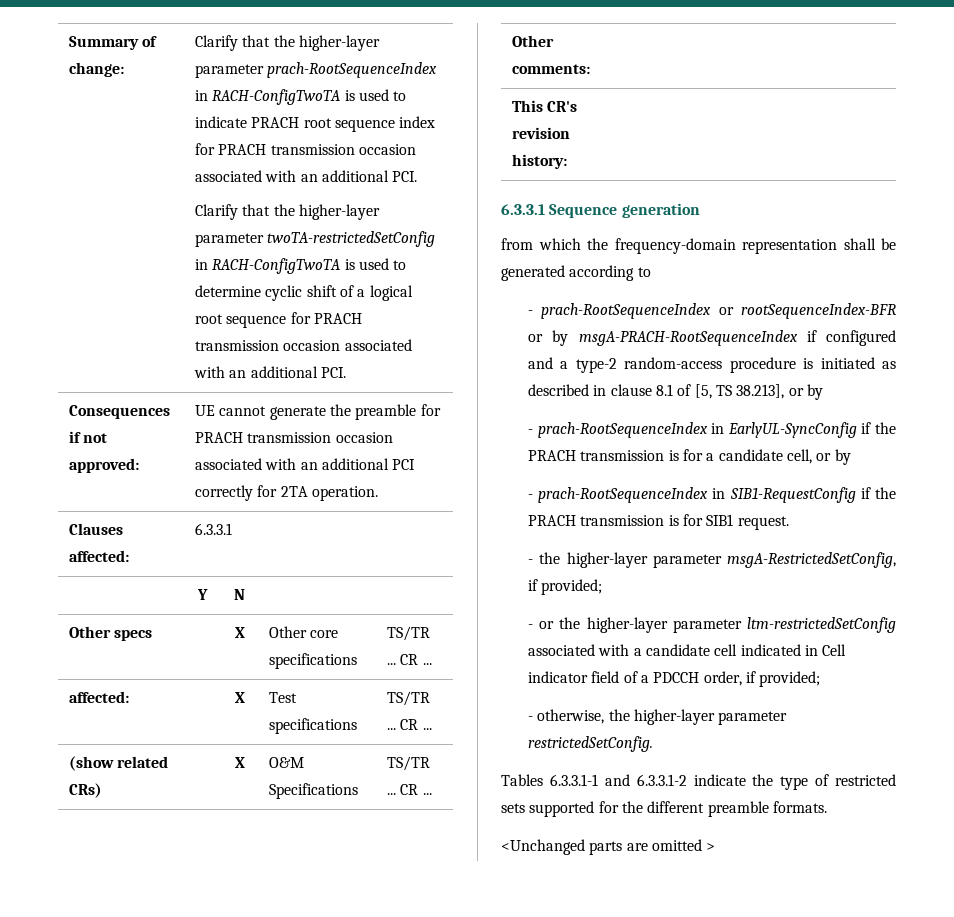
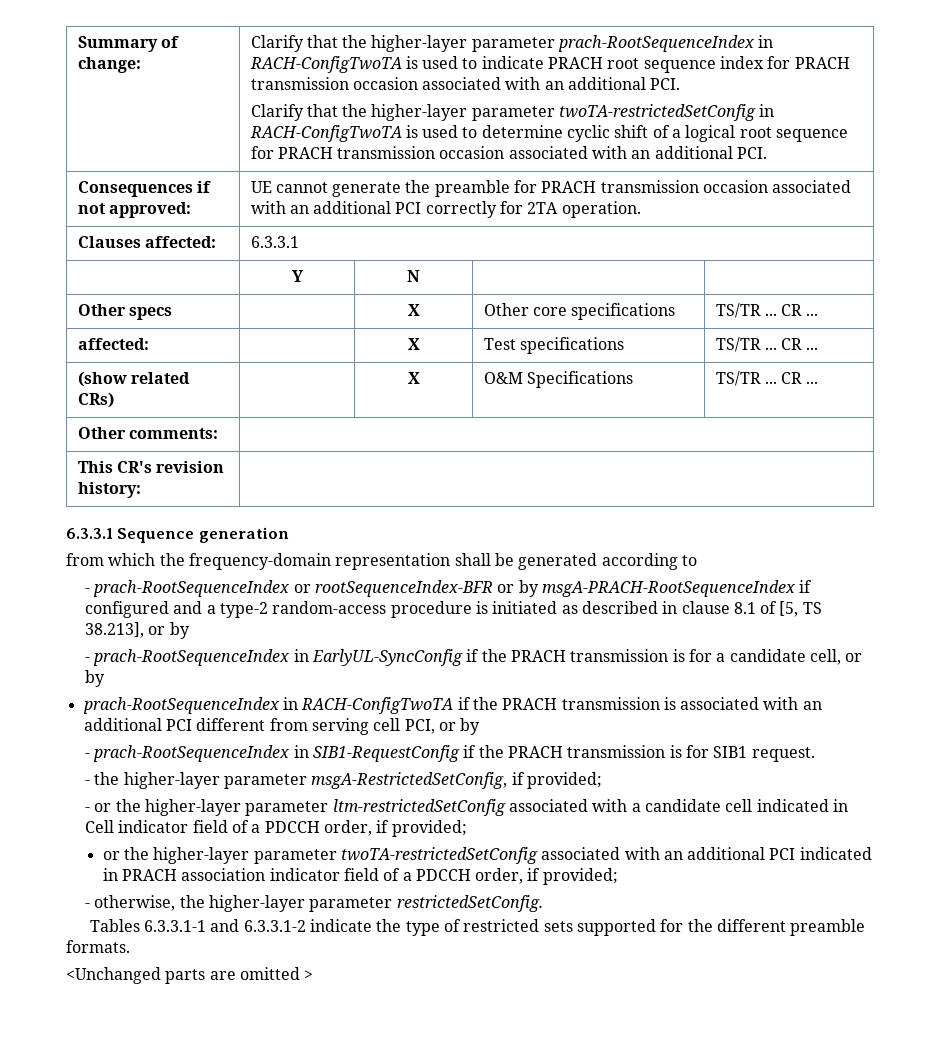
(851, 457) none -> [82,697,822,714] [83,718,481,735] // prach-RootSequenceIndex in RACH-ConfigTwoTA if the PRACH transmission is associated with an additional PCI different from serving cell PCI, or by
(821, 679) none -> [102,847,872,864] [102,868,618,885] // or the higher-layer parameter twoTA-restrictedSetConfig associated with an additional PCI indicated in PRACH association indicator field of a PDCCH order, if provided;

